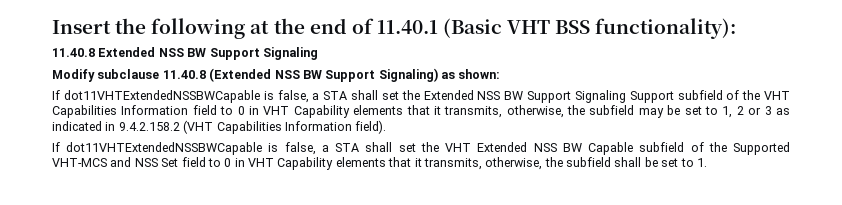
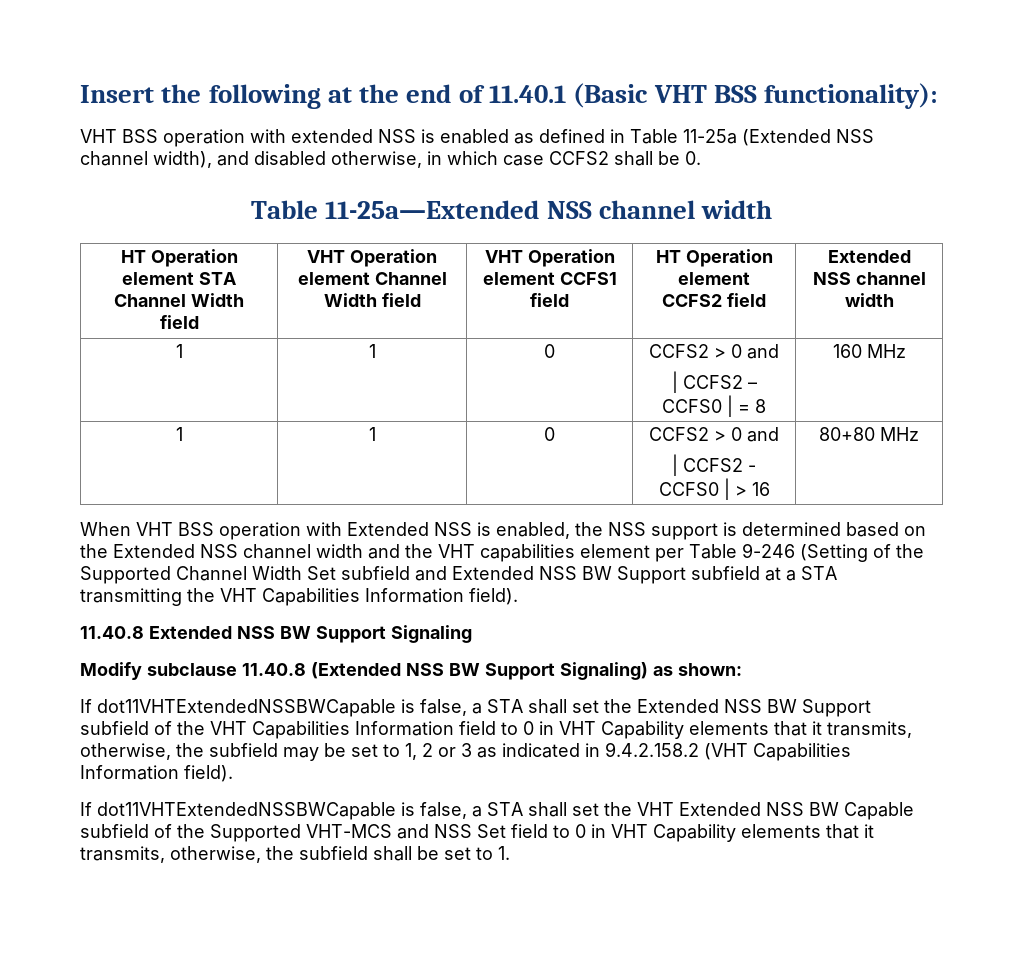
(737, 28) none -> [80,129,874,147] [80,151,701,168] [250,200,773,219] [120,249,238,267] [122,272,236,285] [114,293,244,307] [159,315,199,329] [307,249,437,267] [297,272,447,285] [323,293,421,307] [484,249,615,267] [482,272,617,285] [530,293,569,307] [655,249,773,267] [678,272,750,285] [662,293,766,307] [827,250,911,263] [812,272,926,285] [844,293,894,307] [175,344,183,358] [368,344,376,358] [544,344,555,358] [649,344,779,359] [671,371,757,393] [662,395,766,417] [832,344,906,358] [175,427,183,441] [368,427,376,441] [544,427,555,441] [649,427,779,442] [672,454,756,476] [658,478,770,500] [819,427,919,441] [80,522,926,540] [80,543,924,562] [80,566,837,584] [80,588,518,606] // VHT BSS operation with extended NSS is enabled as defined in Table 11-25a (Extended NSS channel width), and disabled otherwise, in which case CCFS2 shall be 0. // Table 11-25a—Extended NSS channel width // HT Operation element STA Channel Width field | VHT Operation element Channel Width field | VHT Operation element CCFS1 field | HT Operation element CCFS2 field | Extended NSS channel width // 1 | 1 | 0 | CCFS2 > 0 and // | CCFS2 – CCFS0 | = 8 | 160 MHz // 1 | 1 | 0 | CCFS2 > 0 and // | CCFS2 - CCFS0 | > 16 | 80+80 MHz // When VHT BSS operation with Extended NSS is enabled, the NSS support is determined based on the Extended NSS channel width and the VHT capabilities element per Table 9-246 (Setting of the Supported Channel Width Set subfield and Extended NSS BW Support subfield at a STA transmitting the VHT Capabilities Information field).
[574,90,674,103] Signaling Support -> (871, 708) none

